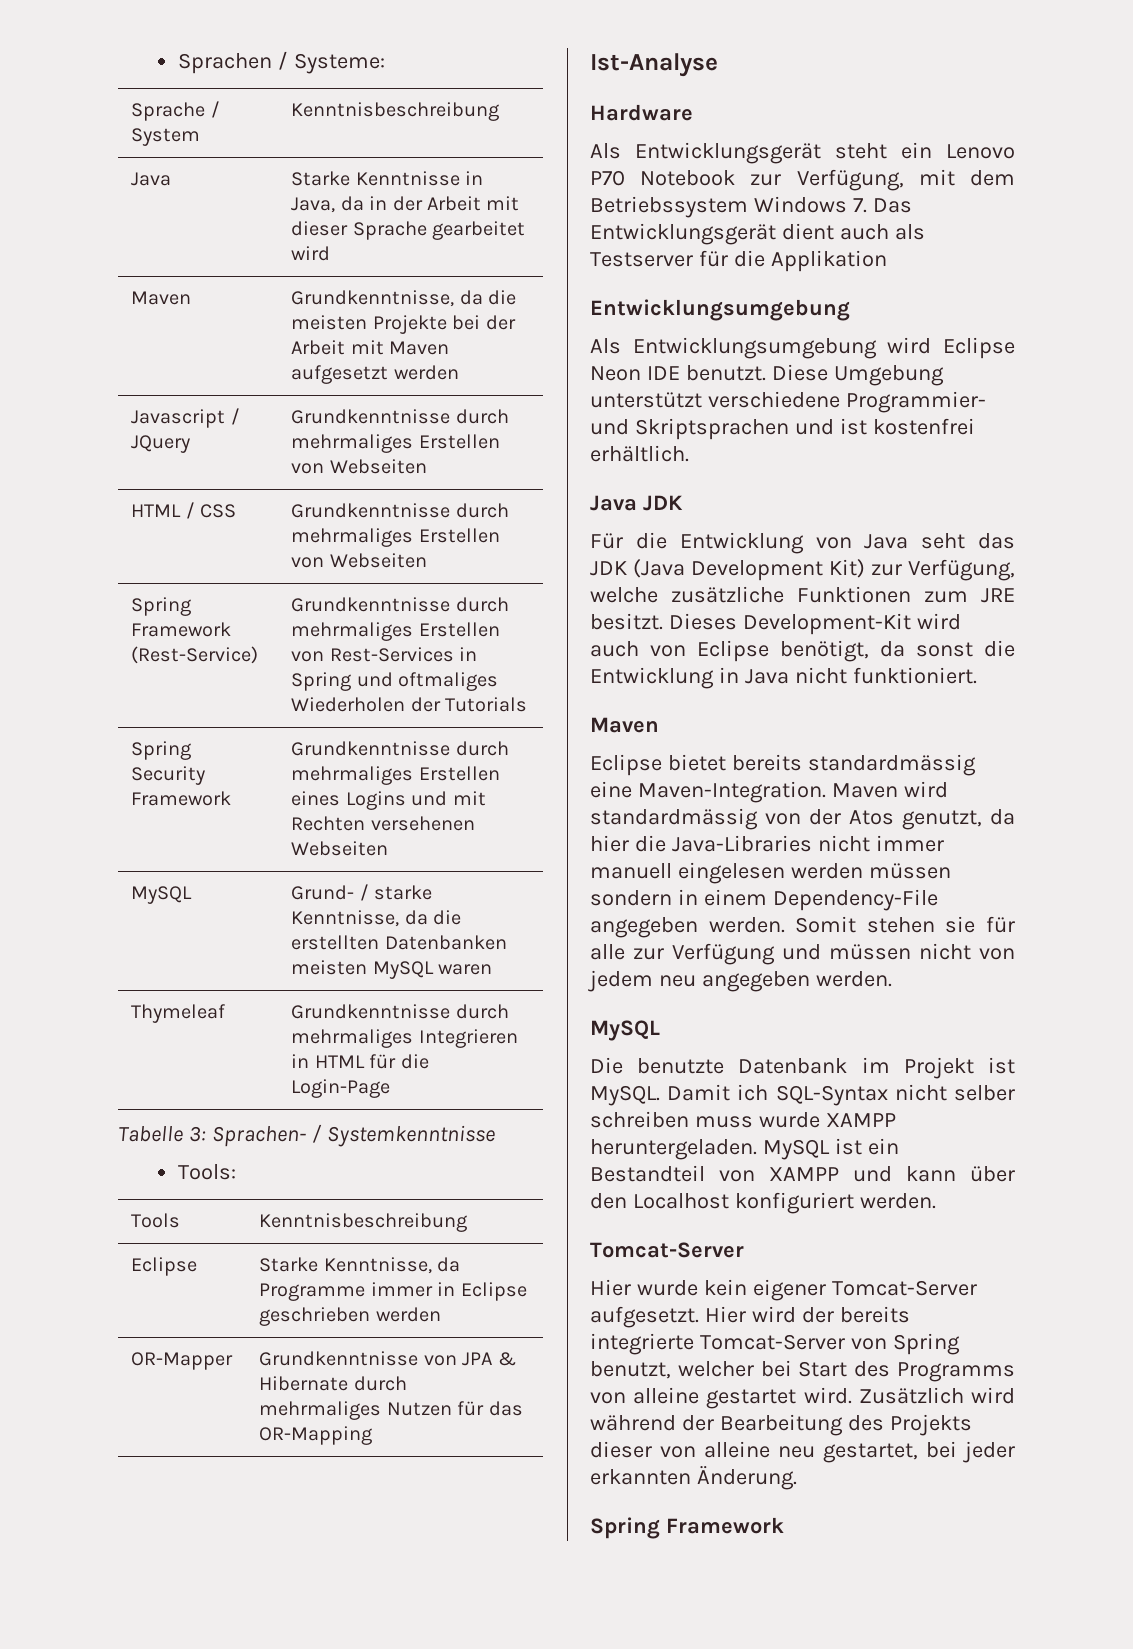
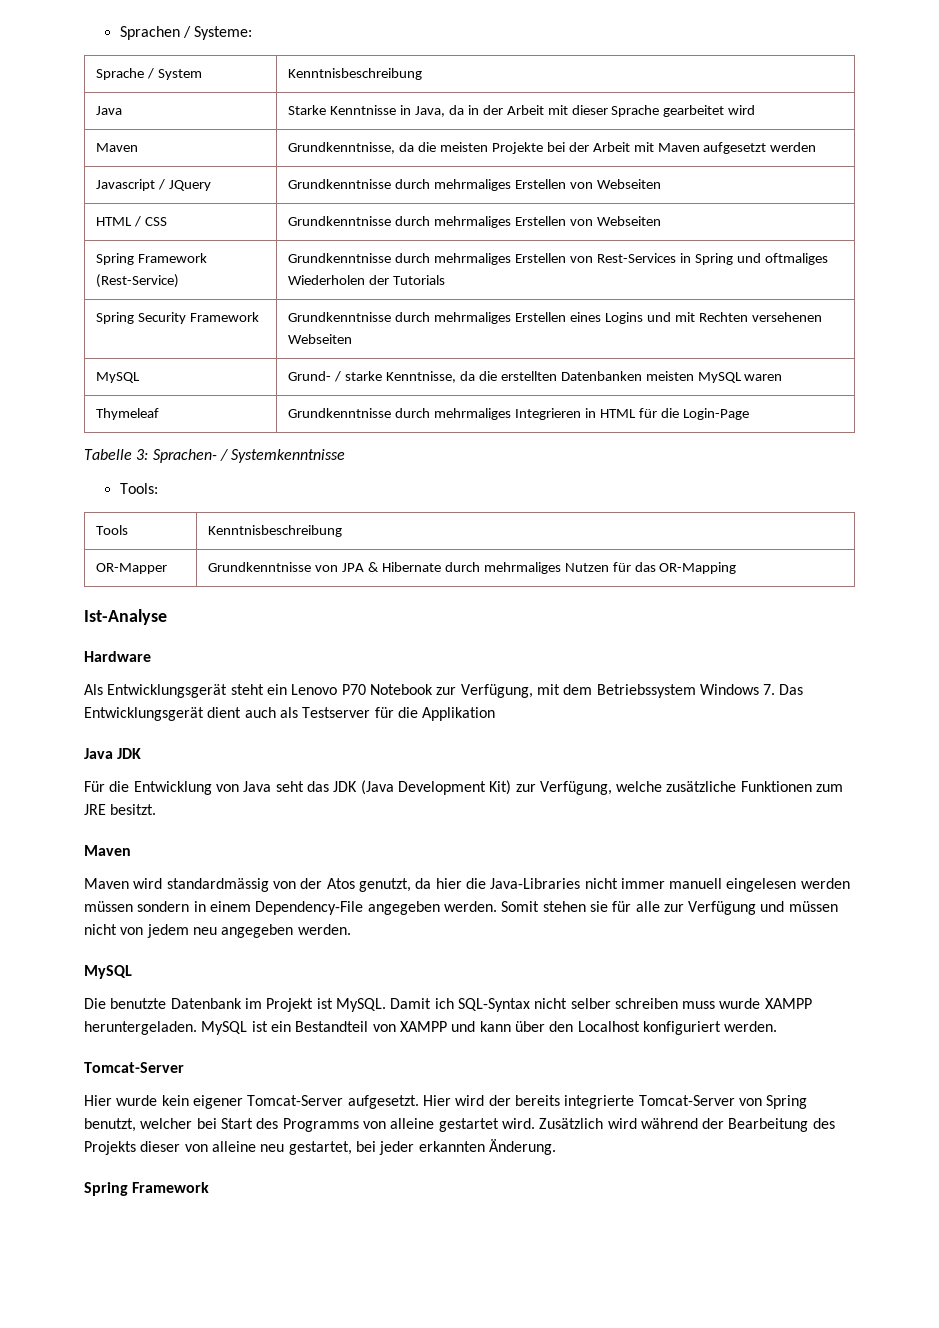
[131,1257,198,1276] [259,1257,461,1274] [259,1282,527,1301] [259,1307,441,1326] // Eclipse | Starke Kenntnisse, da Programme immer in Eclipse geschrieben werden -> (343, 531) none
[590,299,850,321] [590,337,1015,359] [590,364,944,386] [590,391,986,413] [590,418,975,440] [590,445,689,462] // Entwicklungsumgebung // Als Entwicklungsumgebung wird Eclipse Neon IDE benutzt. Diese Umgebung unterstützt verschiedene Programmier- und Skriptsprachen und ist kostenfrei erhältlich. -> (496, 714) none
[668,613,961,635] [590,640,1015,662] [590,667,977,689] [590,717,659,733] [590,754,976,776] [590,781,826,803] Dieses Development-Kit wird auch von Eclipse benötigt, da sonst die Entwicklung in Java nicht funktioniert. // Maven // Eclipse bietet bereits standardmässig eine Maven-Integration. -> [84,845,131,856] // Maven //

